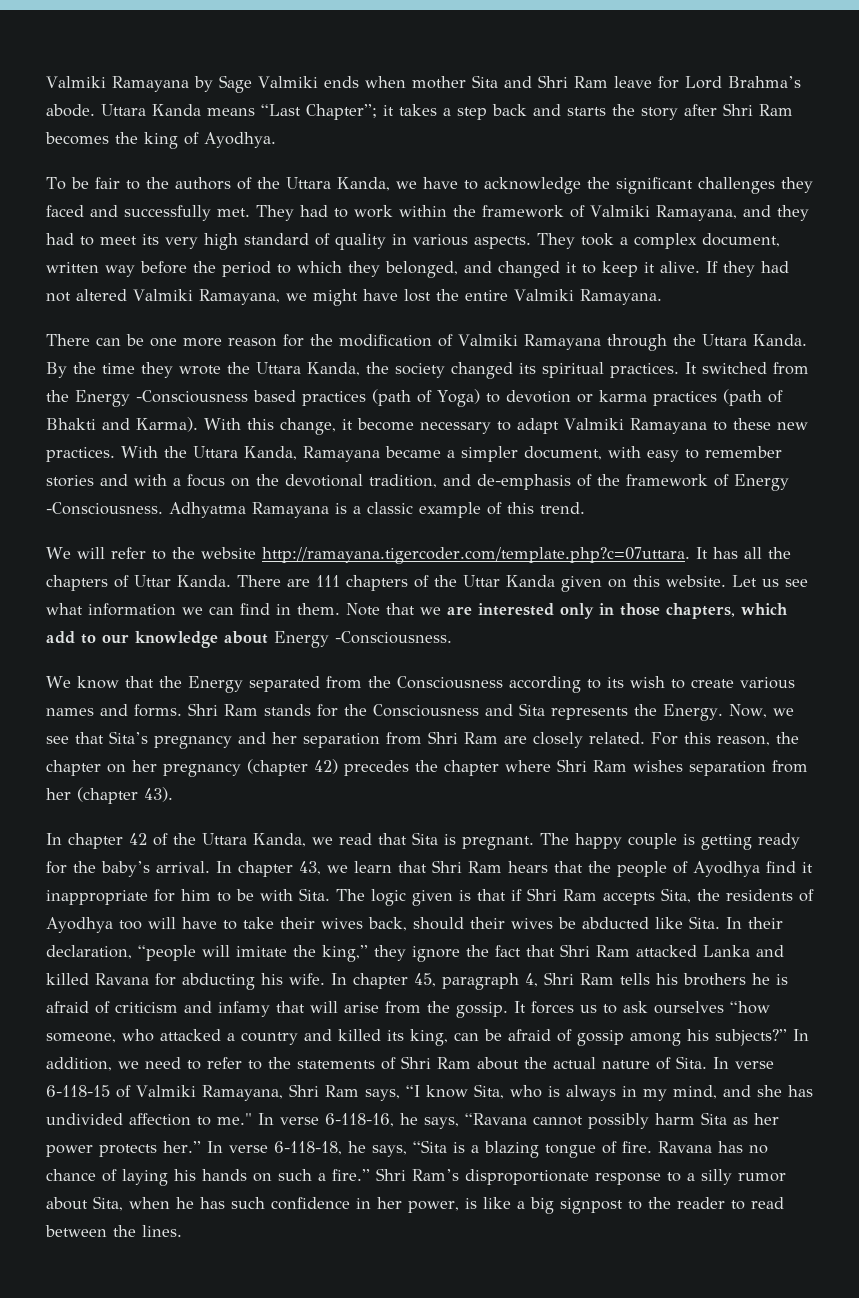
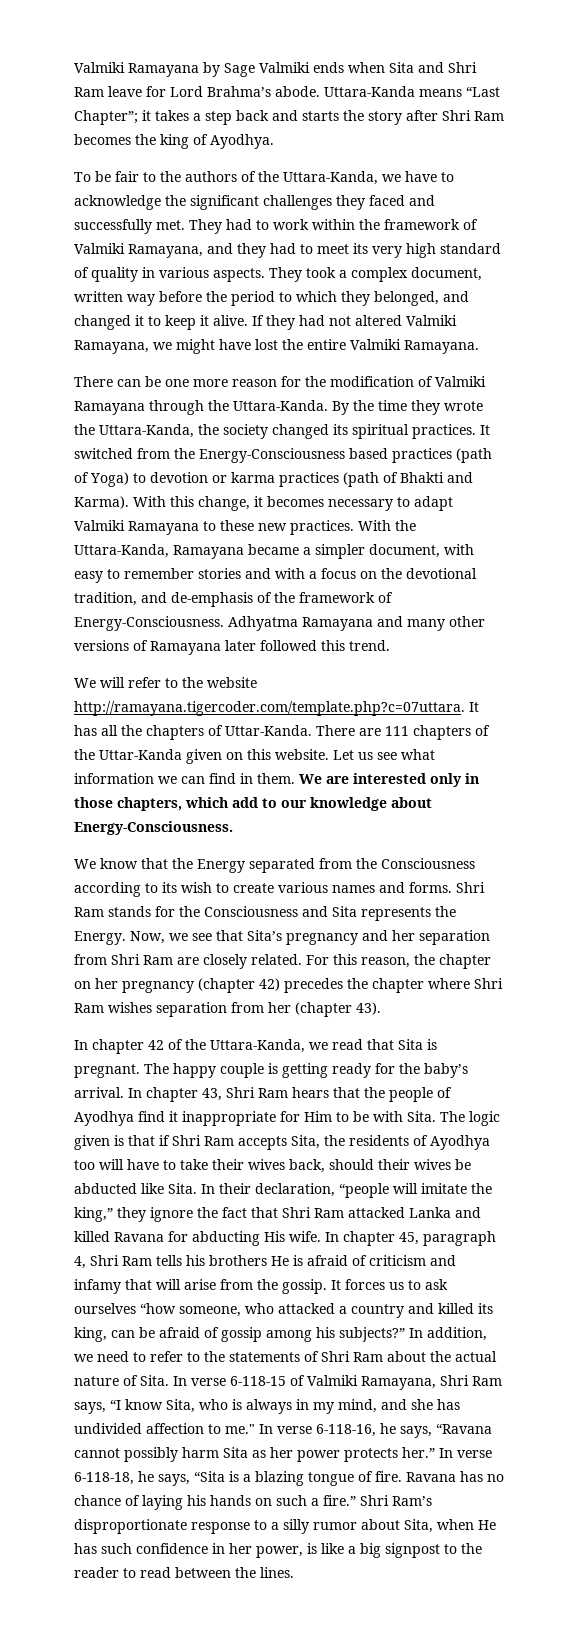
[411,76,466,89] mother -> (385, 67) none
[101,104,201,116] Uttara Kanda -> [324,86,415,97] Uttara-Kanda
[285,177,390,191] Uttara Kanda, -> [283,171,378,185] Uttara-Kanda,
[701,334,807,346] Uttara Kanda. -> [233,400,328,411] Uttara-Kanda.
[256,362,360,376] Uttara Kanda, -> [99,424,194,438] Uttara-Kanda,
[75,390,248,407] Energy -Consciousness -> [199,448,345,463] Energy-Consciousness
[357,418,414,431] become -> [267,496,324,507] becomes
[193,446,297,460] Uttara Kanda, -> [74,544,169,558] Uttara-Kanda,
[734,474,789,491] [46,502,502,518] Energy -Consciousness. Adhyatma Ramayana is a classic example of -> [74,616,485,631] [74,640,317,655] Energy-Consciousness. Adhyatma Ramayana and many other versions of Ramayana later followed
[134,575,231,587] Uttar Kanda. -> [225,725,312,736] Uttar-Kanda.
[463,575,555,587] Uttar Kanda -> [99,749,182,760] Uttar-Kanda
[346,603,441,616] Note that we -> [299,774,322,784] We
[274,631,452,648] Energy -Consciousness. -> [74,821,233,835] Energy-Consciousness.
[202,833,306,847] Uttara Kanda, -> [210,1039,305,1053] Uttara-Kanda,
[327,861,427,873] we learn that -> (222, 1094) none
[181,889,211,901] him -> [304,1111,332,1122] Him
[261,973,283,985] his -> [264,1231,285,1242] His
[752,973,770,985] he -> [271,1256,289,1266] He
[176,1197,194,1209] he -> [478,1520,496,1530] He

